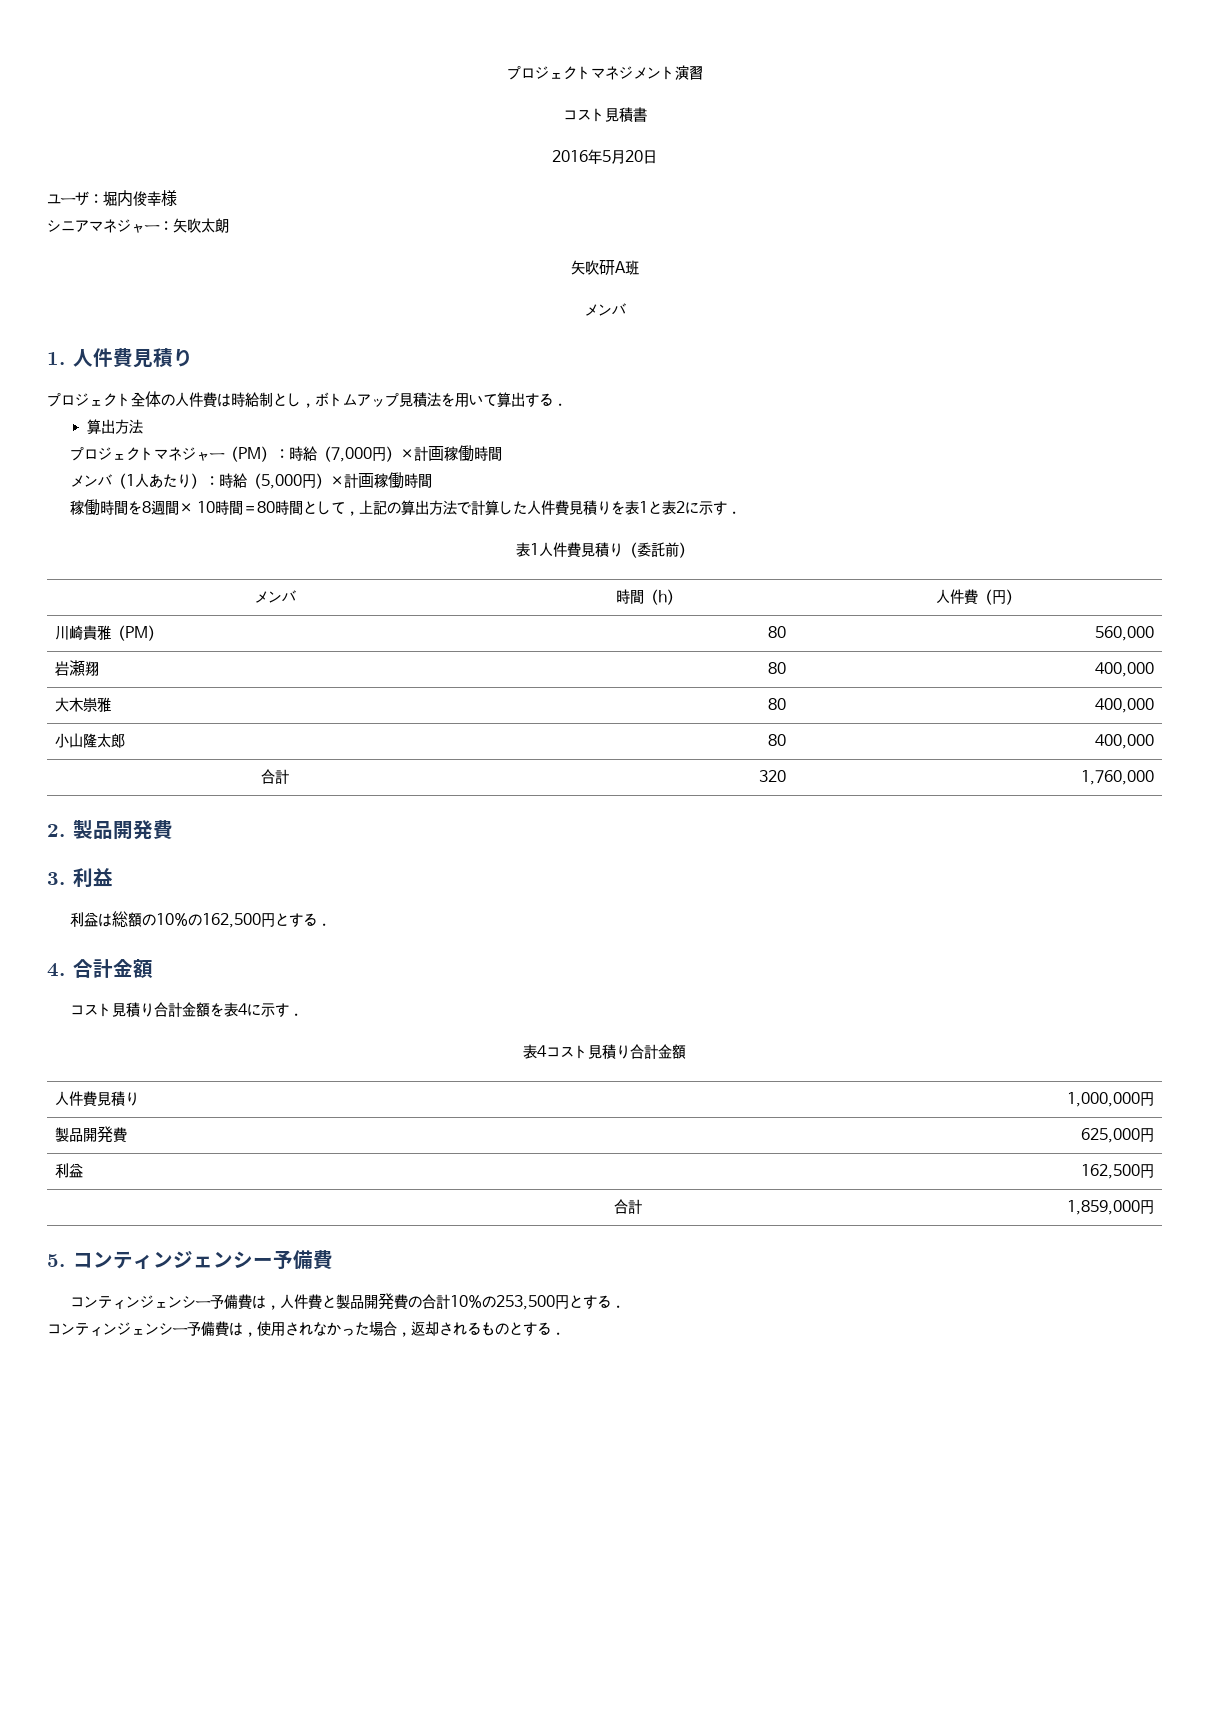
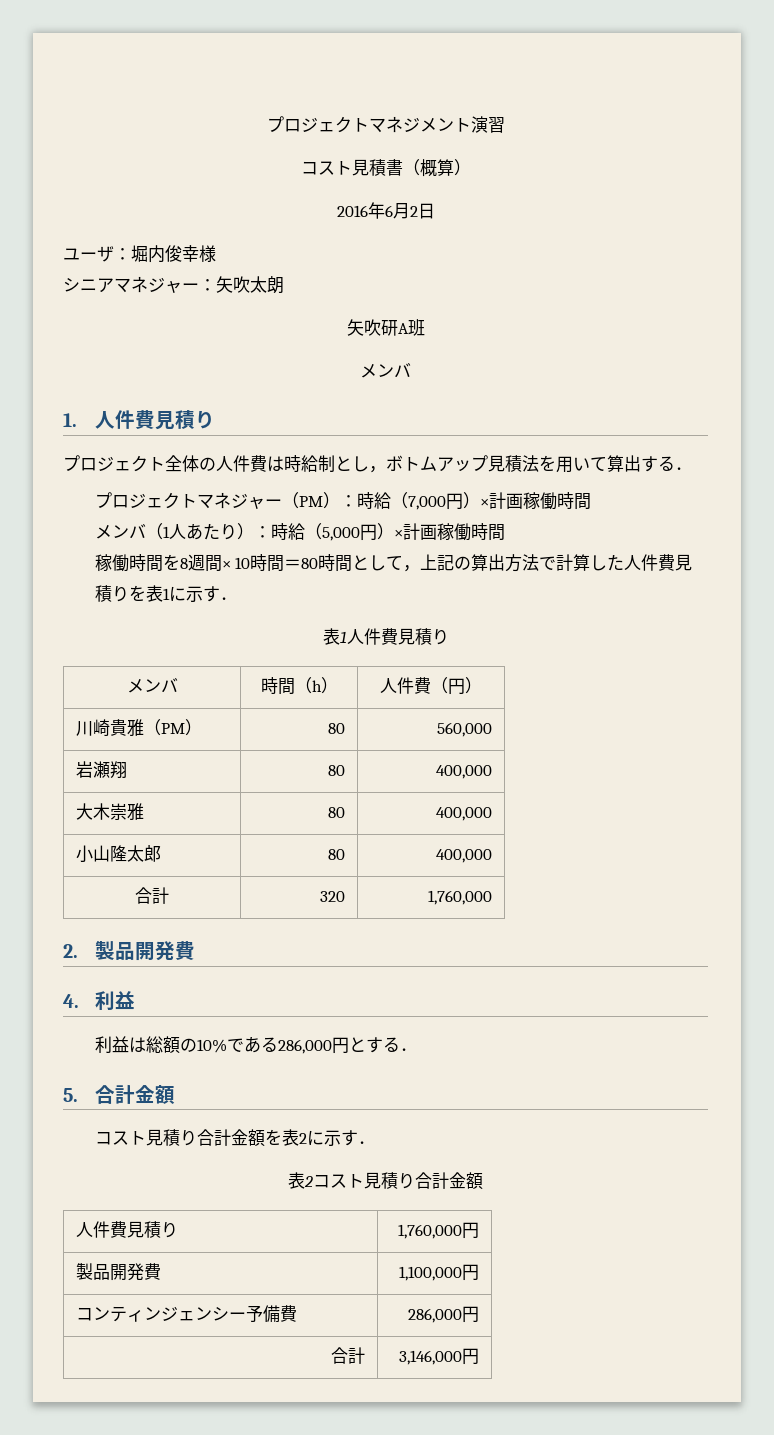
(647, 114) none -> [402,159,471,177] （概算）
[602,150,643,164] 5月20 -> [384,203,418,219] 6月2
[87,419,144,435] // 算出方法 -> (692, 468) none
[648,500,686,515] と表2 -> (170, 594) none
[623,542,693,558] （委託前） -> (449, 637) none
[47,872,65,885] 3. -> [63,994,79,1008] 4.
[187,913,331,928] [47,963,65,977] の162,500円とする． // 4. -> [226,1036,417,1054] [63,1088,78,1102] である286,000円とする． // 5.
[237,1003,303,1017] [523,1044,547,1059] 4に示す． // 表4 -> [298,1130,375,1146] [288,1172,313,1189] 2に示す． // 表2
[1066,1092,1140,1107] 1,000,000 -> [397,1224,462,1239] 1,760,000
[1080,1128,1154,1143] [55,1163,84,1178] [1080,1164,1154,1179] [613,1199,642,1214] [1066,1200,1154,1215] [47,1250,333,1270] [69,1293,625,1310] [47,1321,565,1337] 625,000円 // 利益 | 162,500円 // 合計 | 1,859,000円 // 5.コンティンジェンシー予備費 // コンティンジェンシー予備費は，人件費と製品開発費の合計10%の253,500円とする． // コンティンジェンシー予備費は，使用されなかった場合，返却されるものとする． -> [398,1264,479,1281] [76,1305,298,1323] [407,1306,479,1323] [330,1347,365,1364] [398,1348,479,1365] 1,100,000円 // コンティンジェンシー予備費 | 286,000円 // 合計 | 3,146,000円

